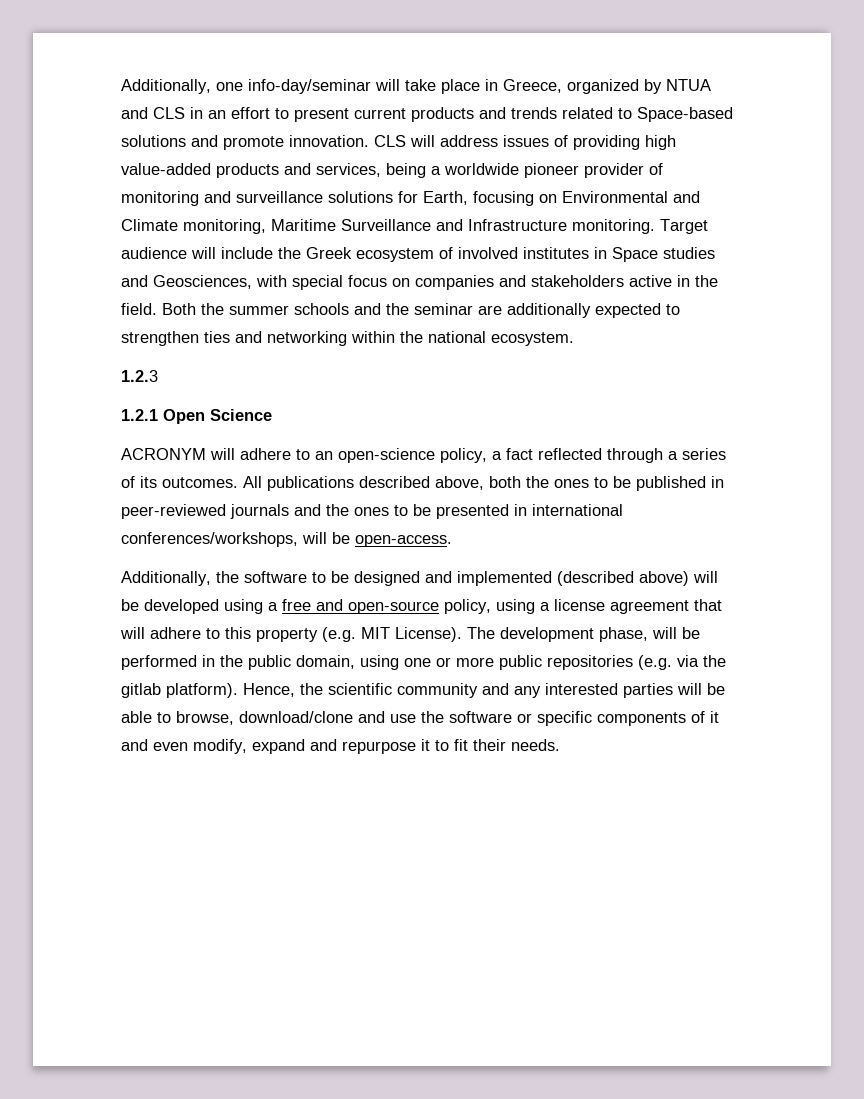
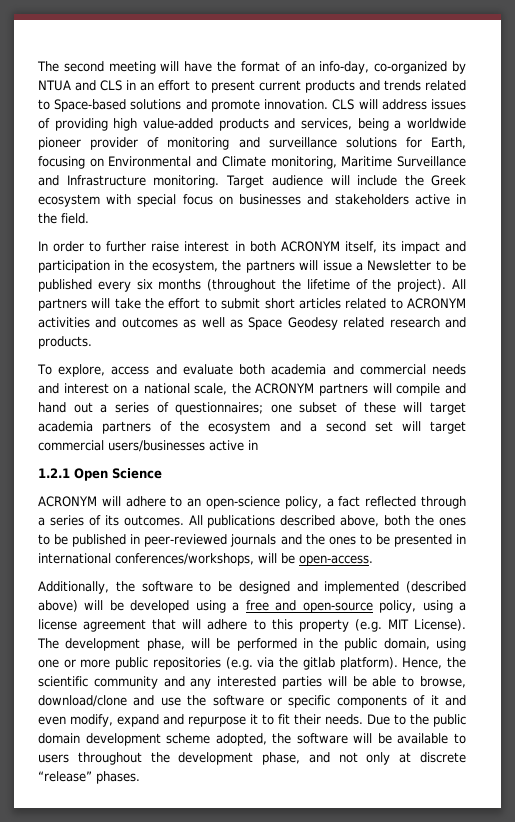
[121,79,639,94] Additionally, one info-day/seminar will take place in Greece, organized -> [37,61,448,74] The second meeting will have the format of an info-day, co-organized
[439,247,715,262] [121,275,252,289] of involved institutes in Space studies and Geosciences, -> (100, 200) none
[415,275,494,290] companies -> [239,194,302,205] businesses
[162,303,680,318] [121,331,574,346] [121,370,158,382] Both the summer schools and the seminar are additionally expected to strengthen ties and networking within the national ecosystem. // 1.2.3 -> [38,241,466,254] [38,260,467,273] [38,279,467,292] [38,298,467,311] [38,317,466,330] [38,336,92,349] [37,364,466,377] [38,383,466,396] [38,402,466,415] [38,421,467,434] [38,440,258,452] // In order to further raise interest in both ACRONYM itself, its impact and participation in the ecosystem, the partners will issue a Newsletter to be published every six months (throughout the lifetime of the project). All partners will take the effort to submit short articles related to ACRONYM activities and outcomes as well as Space Geodesy related research and products. // To explore, access and evaluate both academia and commercial needs and interest on a national scale, the ACRONYM partners will compile and hand out a series of questionnaires; one subset of these will target academia partners of the ecosystem and a second set will target commercial users/businesses active in
(560, 745) none -> [367,714,466,727] [38,733,466,746] [38,752,466,765] [38,771,140,784] Due to the public domain development scheme adopted, the software will be available to users throughout the development phase, and not only at discrete “release” phases.

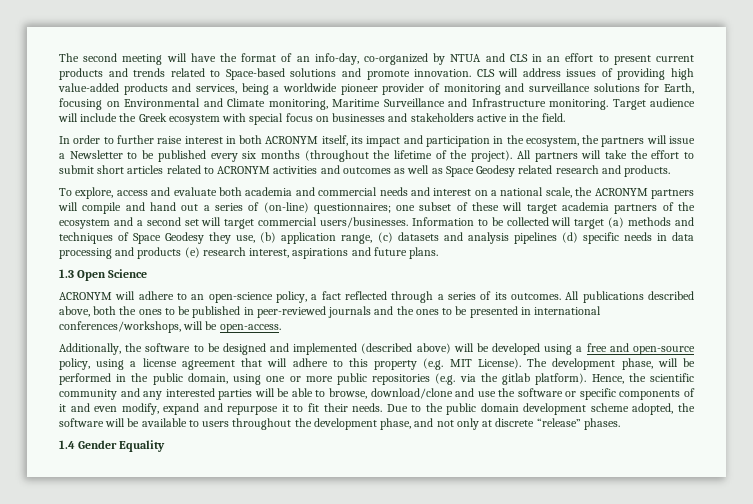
(169, 407) none -> [263,202,309,213] (on-line)
[108,440,258,452] [38,468,70,478] users/businesses active in // 1.2.1 -> [320,217,694,229] [59,232,694,244] [59,247,439,259] [59,269,74,278] users/businesses. Information to be collected will target (a) methods and techniques of Space Geodesy they use, (b) application range, (c) datasets and analysis pipelines (d) specific needs in data processing and products (e) research interest, aspirations and future plans. // 1.3
(140, 777) none -> [59,440,166,452] // 1.4 Gender Equality

